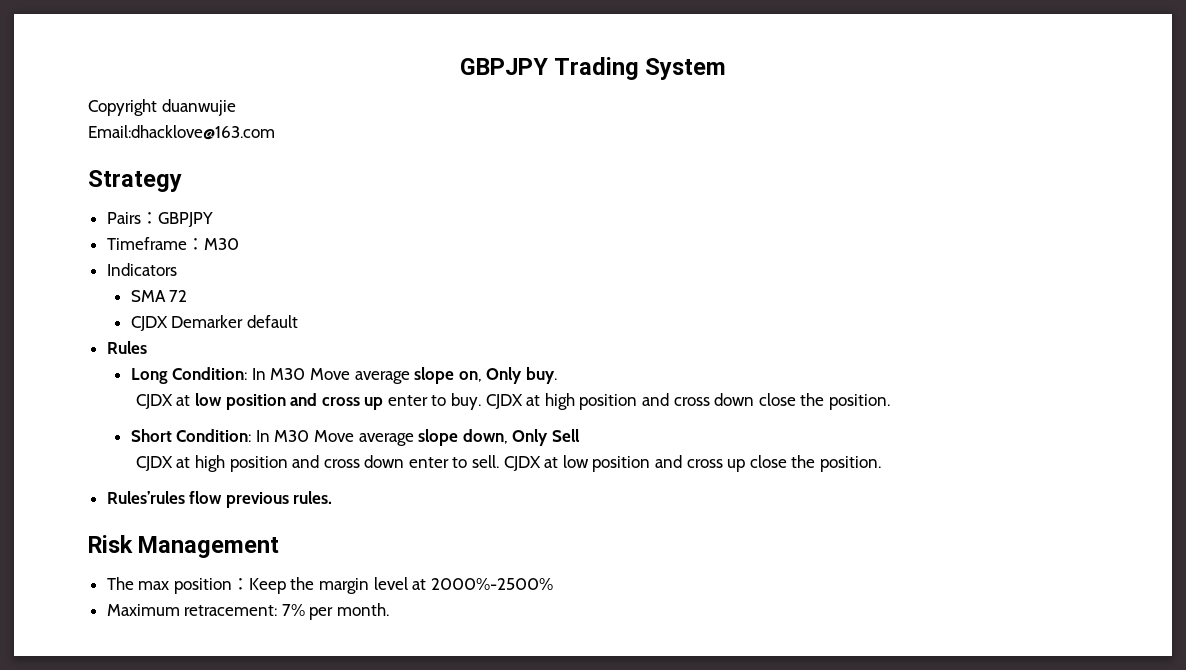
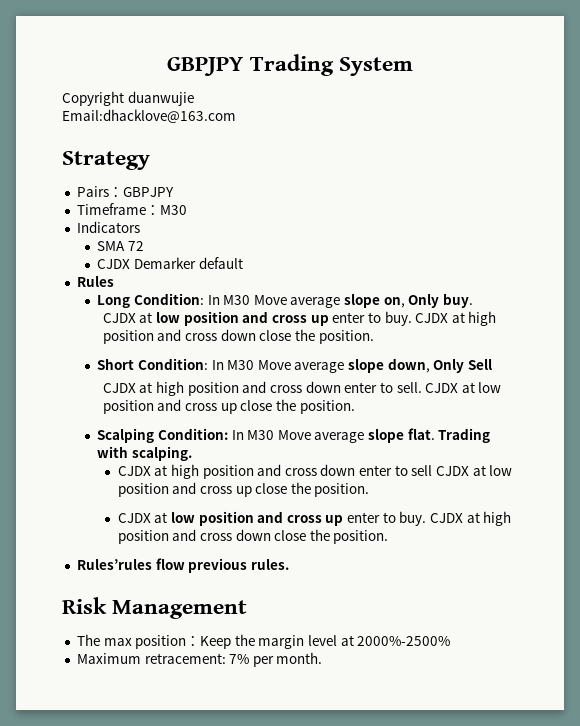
(881, 464) none -> [97,428,491,443] [97,446,192,461] [117,464,513,479] [117,482,370,497] [117,511,512,526] [117,529,389,544] // Scalping Condition: In M30 Move average slope flat. Trading with scalping. // CJDX at high position and cross down enter to sell CJDX at low position and cross up close the position. // CJDX at low position and cross up enter to buy. CJDX at high position and cross down close the position.

